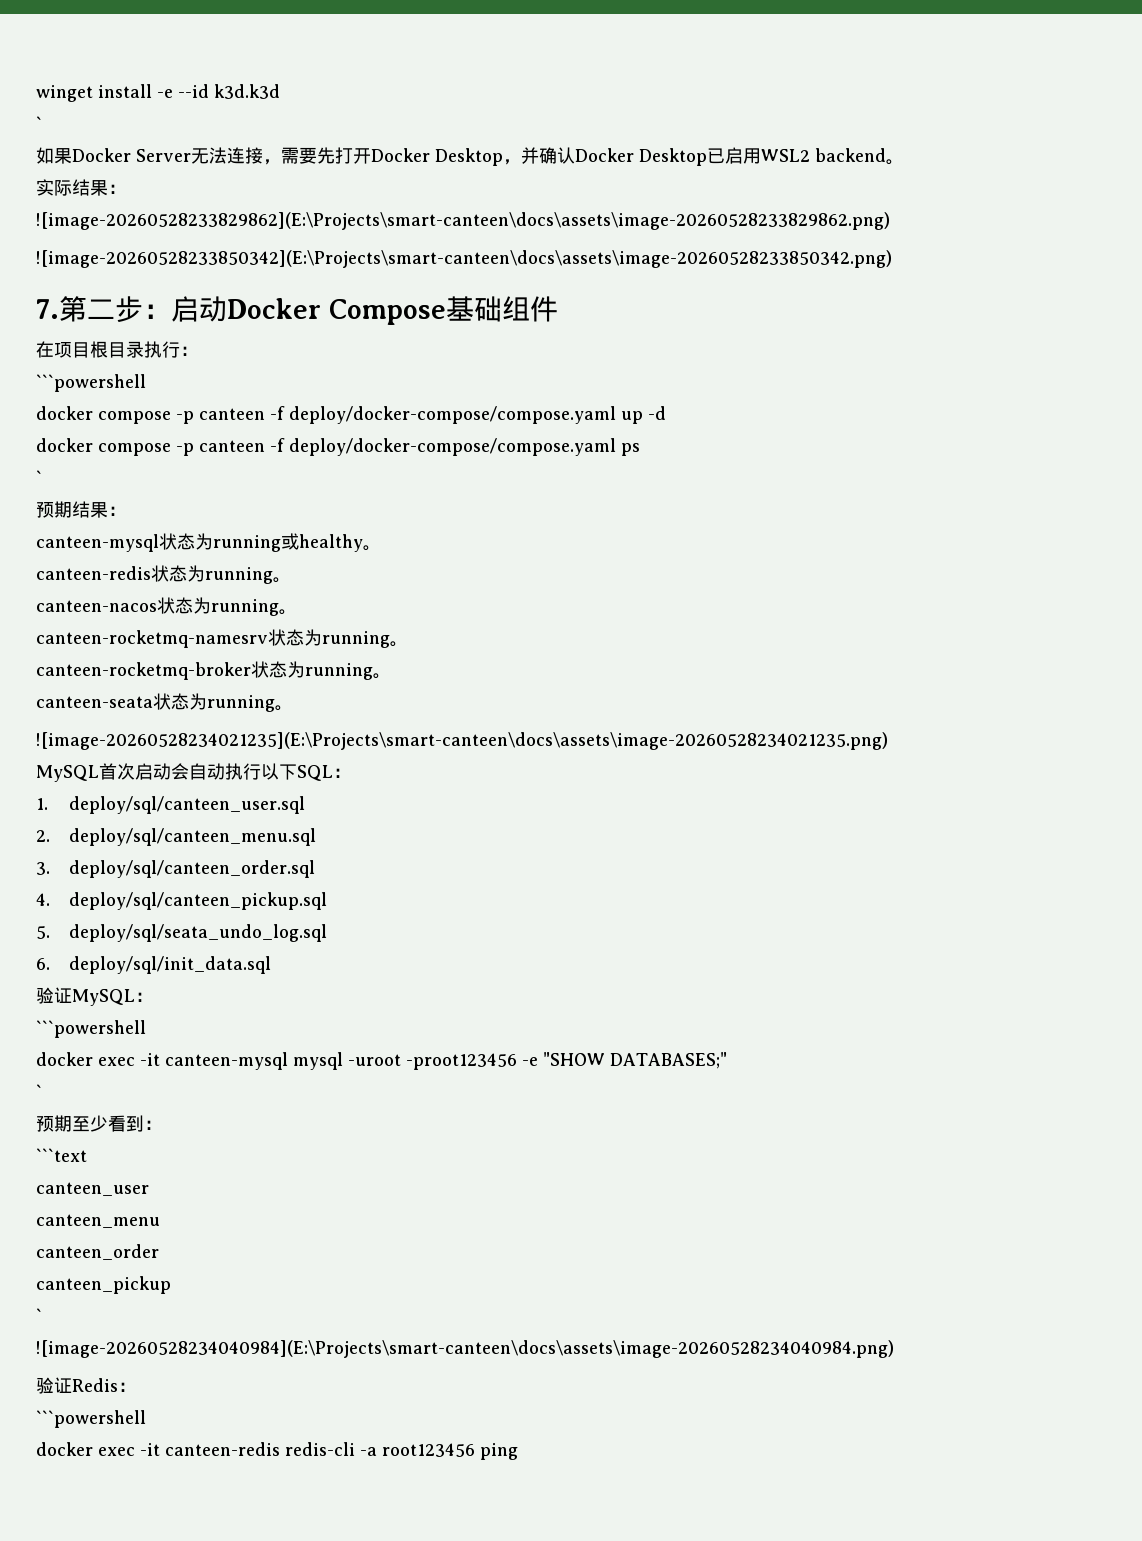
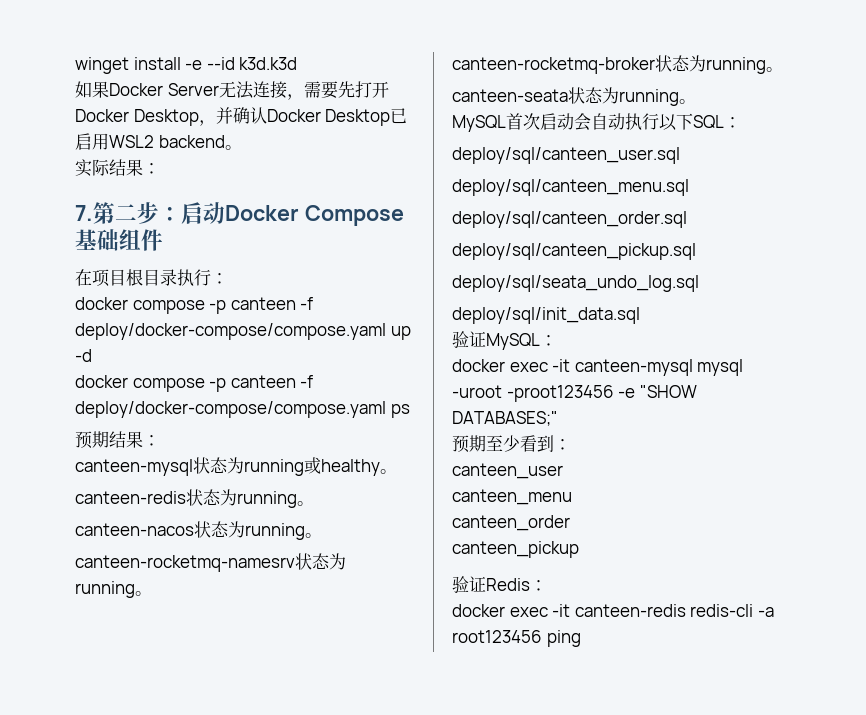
[36,116,42,130] // ` -> (298, 63) none
[36,212,890,230] [36,250,892,268] // ![image-20260528233829862](E:\Projects\smart-canteen\docs\assets\image-20260528233829862.png) // ![image-20260528233850342](E:\Projects\smart-canteen\docs\assets\image-20260528233850342.png) -> (160, 168) none
[36,374,146,392] // ```powershell -> (228, 278) none
[36,470,42,484] // ` -> (410, 411) none
[36,732,888,750] // ![image-20260528234021235](E:\Projects\smart-canteen\docs\assets\image-20260528234021235.png) -> (696, 101) none
[36,798,48,810] 1. -> (741, 122) none
[36,830,50,842] 2. -> (680, 155) none
[36,862,50,875] 3. -> (689, 187) none
[36,893,50,906] 4. -> (687, 219) none
[36,926,50,939] 5. -> (696, 251) none
[36,958,50,970] 6. -> (699, 283) none
[36,1020,146,1038] // ```powershell -> (557, 340) none
[36,1084,42,1098] // ` -> (558, 418) none
[36,1148,87,1162] // ```text -> (571, 444) none
[36,1308,42,1322] [36,1340,894,1358] // ` // ![image-20260528234040984](E:\Projects\smart-canteen\docs\assets\image-20260528234040984.png) -> (579, 549) none
[36,1410,146,1428] // ```powershell -> (547, 585) none

